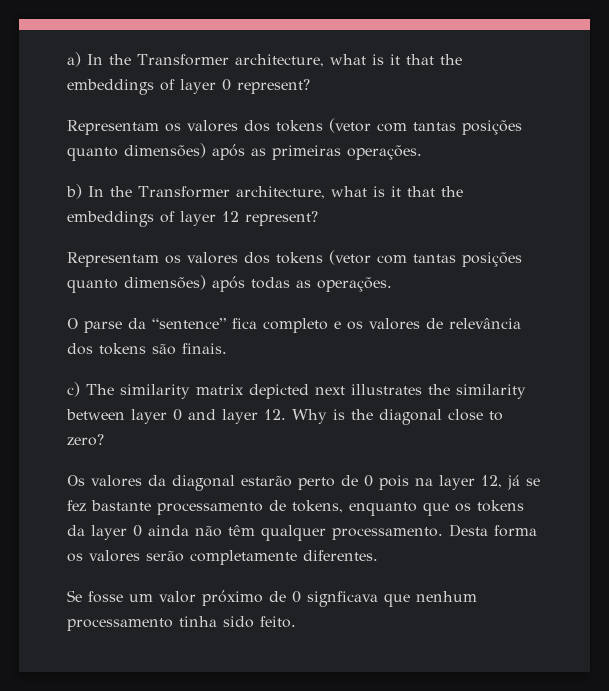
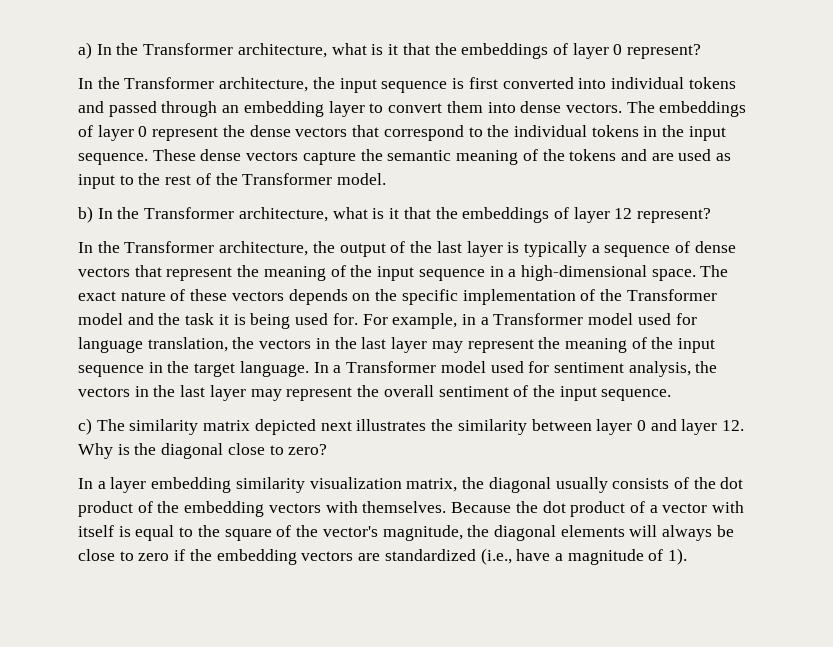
[67,118,522,135] [67,143,422,161] Representam os valores dos tokens (vetor com tantas posições quanto dimensões) após as primeiras operações. -> [78,77,736,93] [78,101,747,117] [78,125,726,141] [78,149,732,165] [78,173,387,189] In the Transformer architecture, the input sequence is first converted into individual tokens and passed through an embedding layer to convert them into dense vectors. The embeddings of layer 0 represent the dense vectors that correspond to the individual tokens in the input sequence. These dense vectors capture the semantic meaning of the tokens and are used as input to the rest of the Transformer model.
[67,250,522,267] [67,275,392,293] [67,318,521,333] [67,343,227,355] Representam os valores dos tokens (vetor com tantas posições quanto dimensões) após todas as operações. // O parse da “sentence” fica completo e os valores de relevância dos tokens são finais. -> [78,241,736,257] [78,265,729,281] [78,289,717,305] [78,313,697,329] [78,337,716,353] [78,361,718,377] [78,385,672,401] In the Transformer architecture, the output of the last layer is typically a sequence of dense vectors that represent the meaning of the input sequence in a high-dimensional space. The exact nature of these vectors depends on the specific implementation of the Transformer model and the task it is being used for. For example, in a Transformer model used for language translation, the vectors in the last layer may represent the meaning of the input sequence in the target language. In a Transformer model used for sentiment analysis, the vectors in the last layer may represent the overall sentiment of the input sequence.
[67,475,540,491] [67,500,524,516] [67,524,537,541] [67,550,378,565] [67,590,477,607] [67,616,296,631] Os valores da diagonal estarão perto de 0 pois na layer 12, já se fez bastante processamento de tokens, enquanto que os tokens da layer 0 ainda não têm qualquer processamento. Desta forma os valores serão completamente diferentes. // Se fosse um valor próximo de 0 signficava que nenhum processamento tinha sido feito. -> [78,477,744,493] [78,501,745,517] [78,525,734,541] [78,548,688,565] In a layer embedding similarity visualization matrix, the diagonal usually consists of the dot product of the embedding vectors with themselves. Because the dot product of a vector with itself is equal to the square of the vector's magnitude, the diagonal elements will always be close to zero if the embedding vectors are standardized (i.e., have a magnitude of 1).

